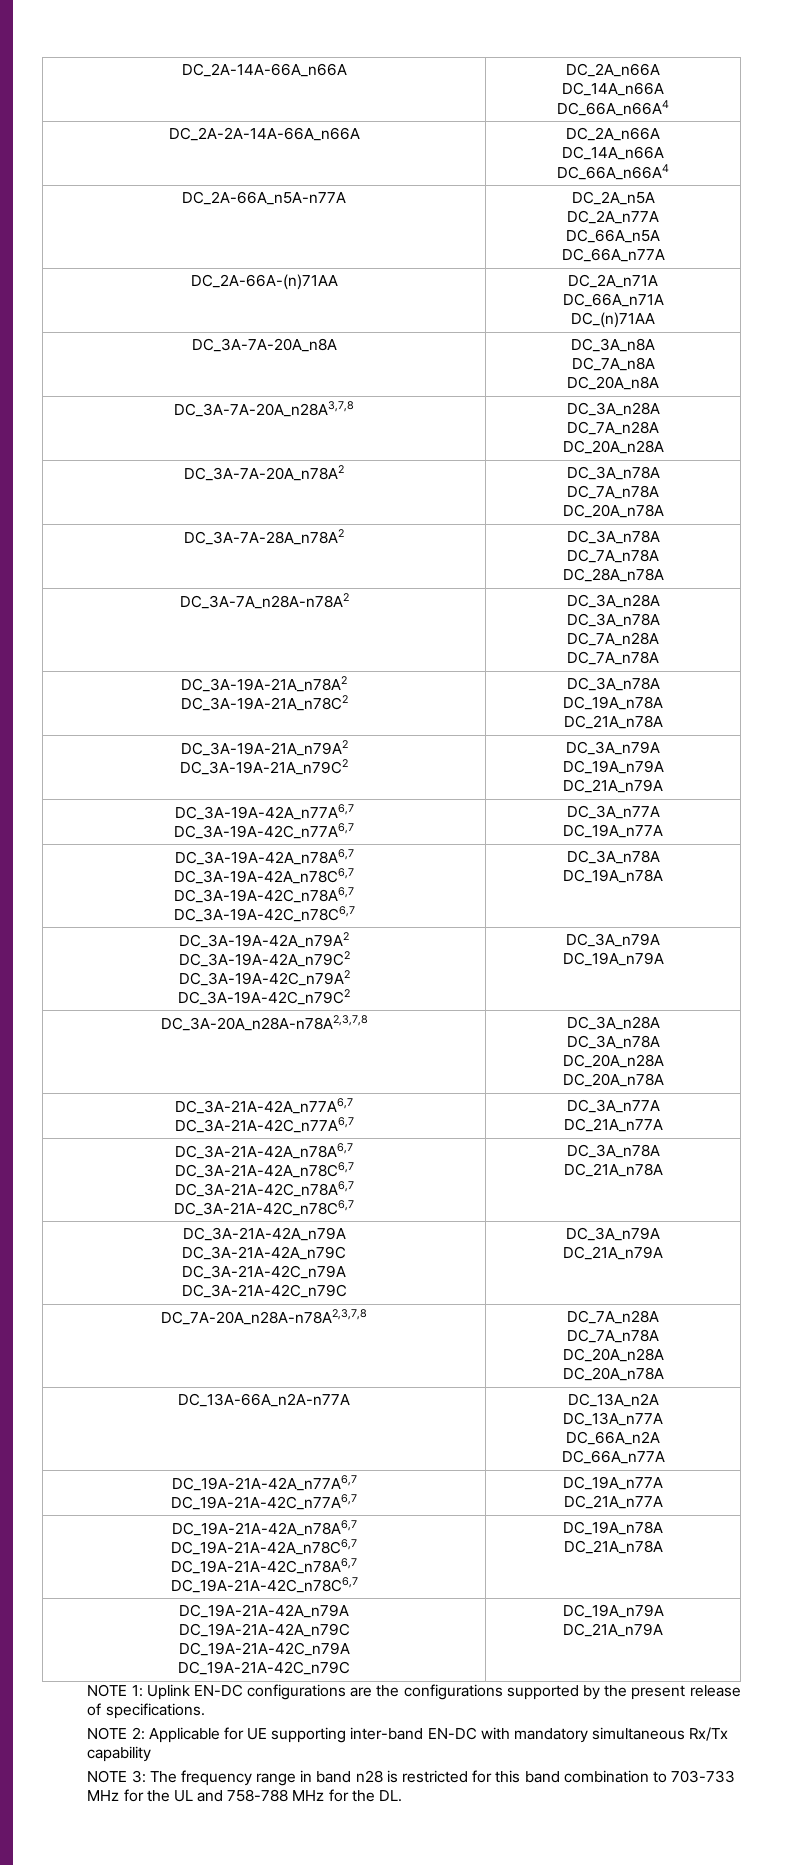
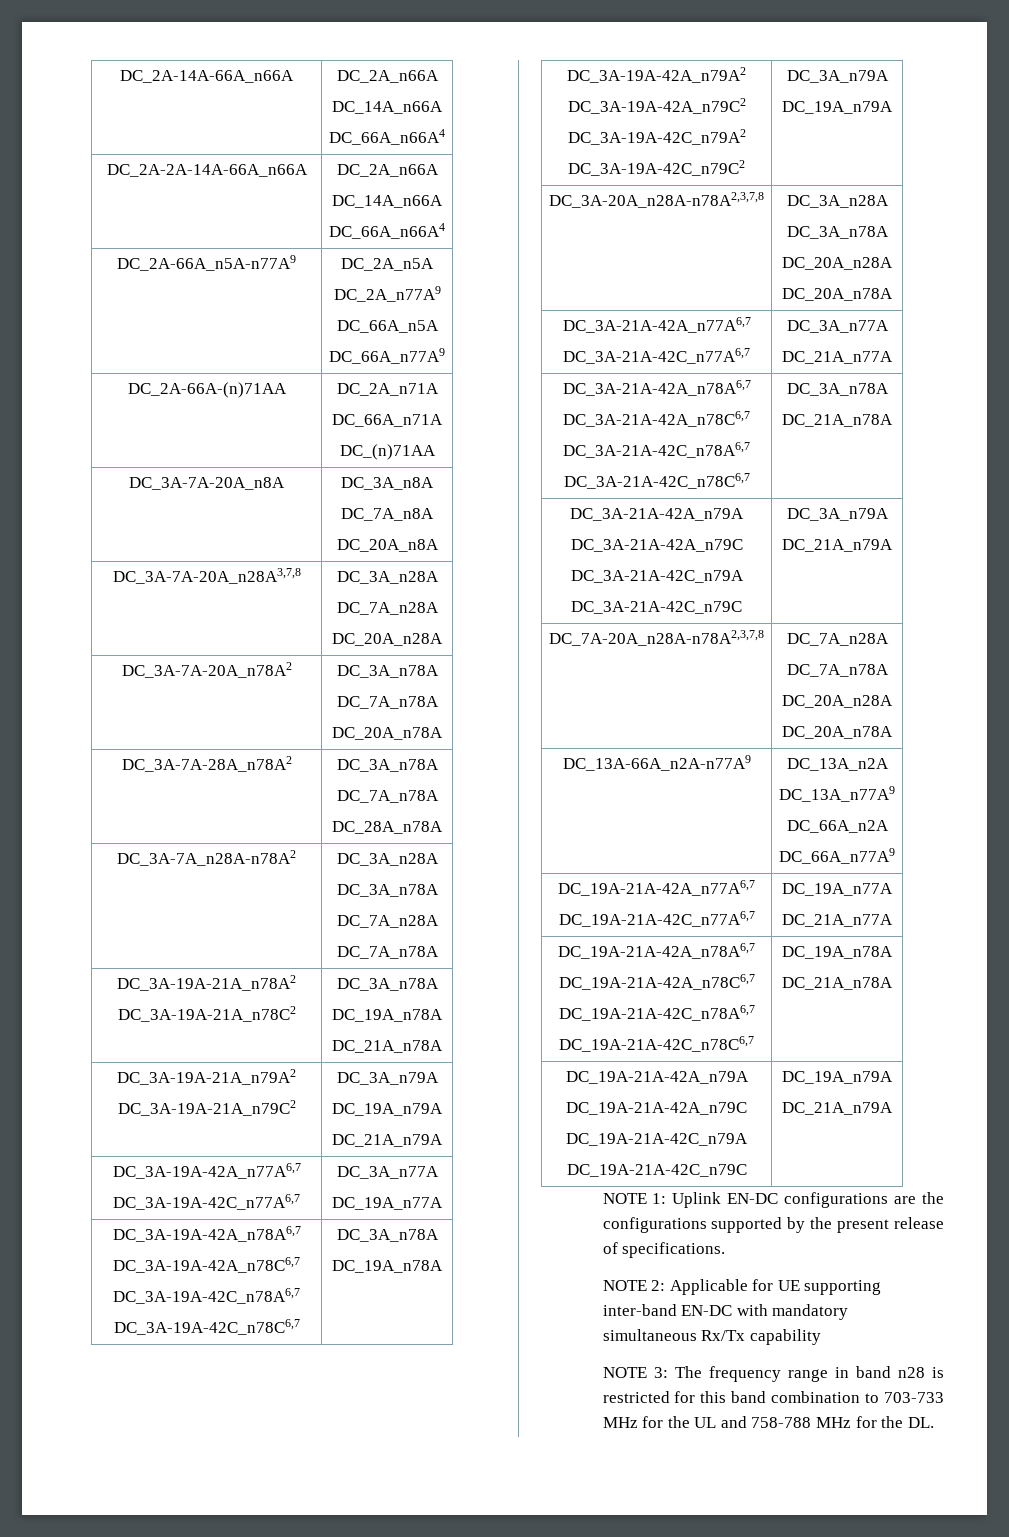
[182,191,346,205] DC_2A-66A_n5A-n77A -> [117,255,296,271] DC_2A-66A_n5A-n77A9
[567,210,659,224] DC_2A_n77A -> [333,286,441,302] DC_2A_n77A9
[561,248,665,262] DC_66A_n77A -> [329,348,445,364] DC_66A_n77A9
[178,1393,350,1407] DC_13A-66A_n2A-n77A -> [562,755,751,771] DC_13A-66A_n2A-n77A9
[563,1412,663,1426] DC_13A_n77A -> [779,786,895,802] DC_13A_n77A9
[561,1450,665,1464] DC_66A_n77A -> [779,848,895,864] DC_66A_n77A9

